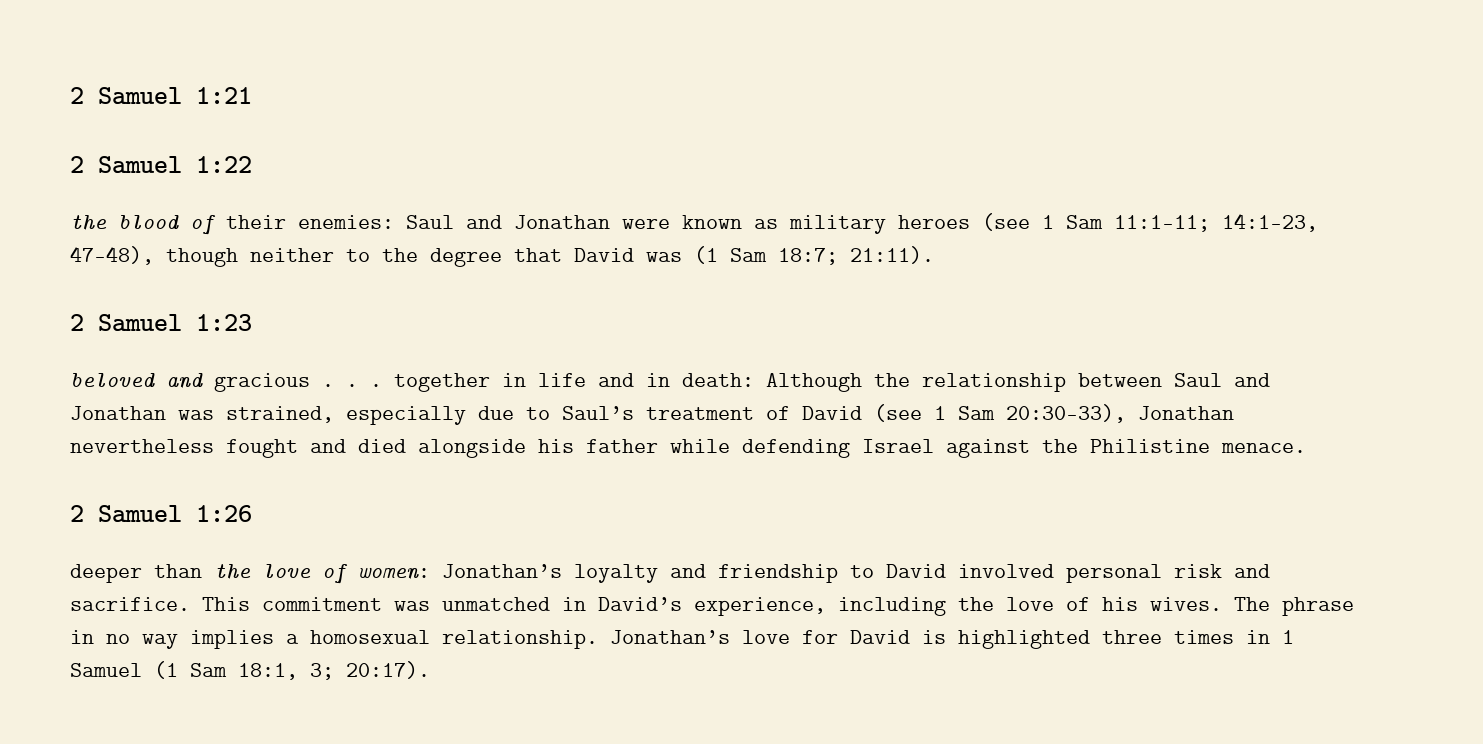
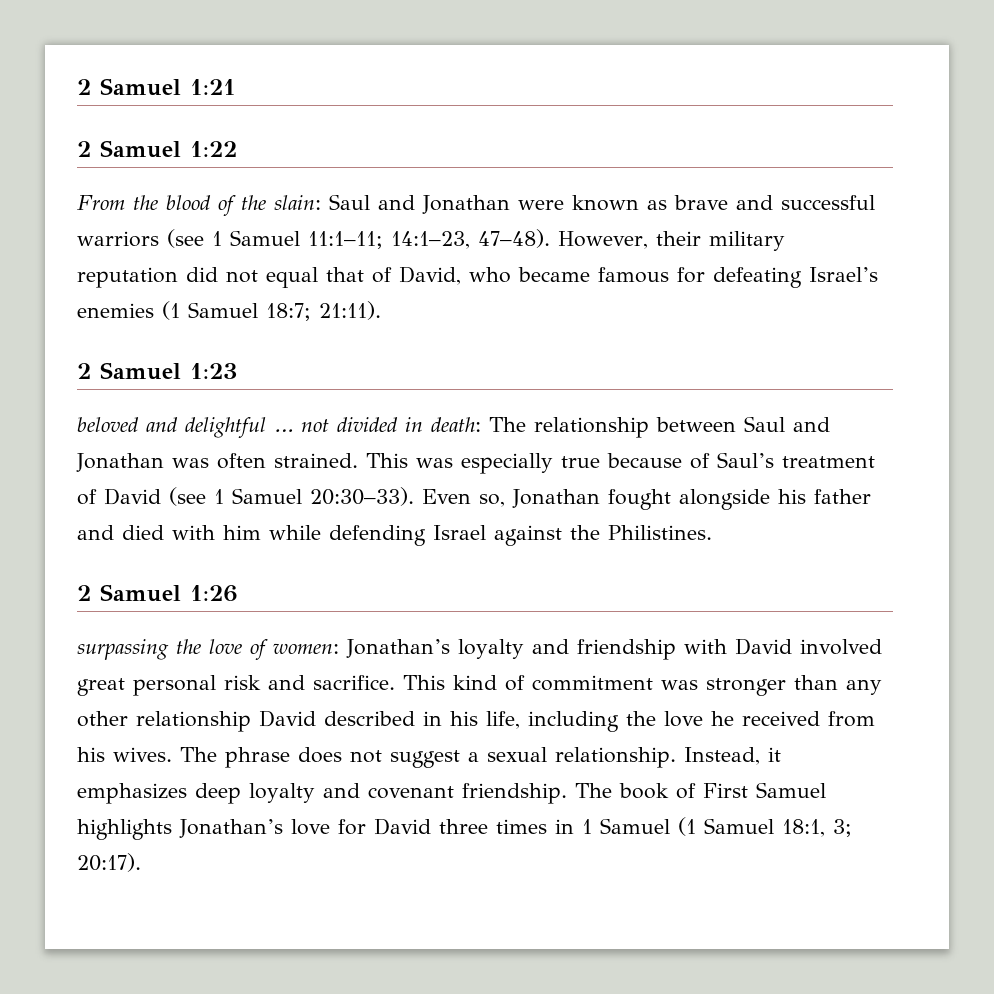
(252, 164) none -> [77,195,125,210] From
[226,215,394,229] their enemies: -> [241,195,321,210] the slain:
[789,213,1103,234] military heroes (see 1 Sam -> [674,195,875,210] [77,229,300,248] brave and successful warriors (see 1 Samuel
[70,246,767,267] 47–48), though neither to the degree that David was (1 Sam -> [478,229,785,251] [77,266,878,288] [77,301,258,320] 47–48). However, their military reputation did not equal that of David, who became famous for defeating Israel’s enemies (1 Samuel
[214,373,910,392] gracious . . . together in life and in death: Although the -> [185,417,526,438] delightful … not divided in death: The
[226,406,550,425] strained, especially due to -> [217,453,710,474] often strained. This was especially true because of
[958,404,1234,423] [70,439,658,458] Sam 20:30–33), Jonathan nevertheless fought and died alongside his father -> [232,487,871,510] [77,525,261,540] Samuel 20:30–33). Even so, Jonathan fought alongside his father and died with him
[1090,439,1306,453] Philistine menace. -> [608,525,712,540] Philistines.
[70,564,202,583] deeper than -> [77,639,169,660] surpassing
[850,565,874,578] to -> [684,639,727,654] with
(1054, 571) none -> [77,678,125,696] great
[262,597,1354,616] [70,630,598,649] commitment was unmatched in David’s experience, including the love of his wives. The phrase in no way implies a homosexual relationship. -> [453,675,882,696] [77,710,875,732] [77,747,781,768] [77,782,826,804] [77,819,172,840] kind of commitment was stronger than any other relationship David described in his life, including the love he received from his wives. The phrase does not suggest a sexual relationship. Instead, it emphasizes deep loyalty and covenant friendship. The book of First Samuel highlights
[922,630,1090,649] is highlighted -> (431, 826) none
[190,663,227,677] Sam -> [704,818,774,834] Samuel

